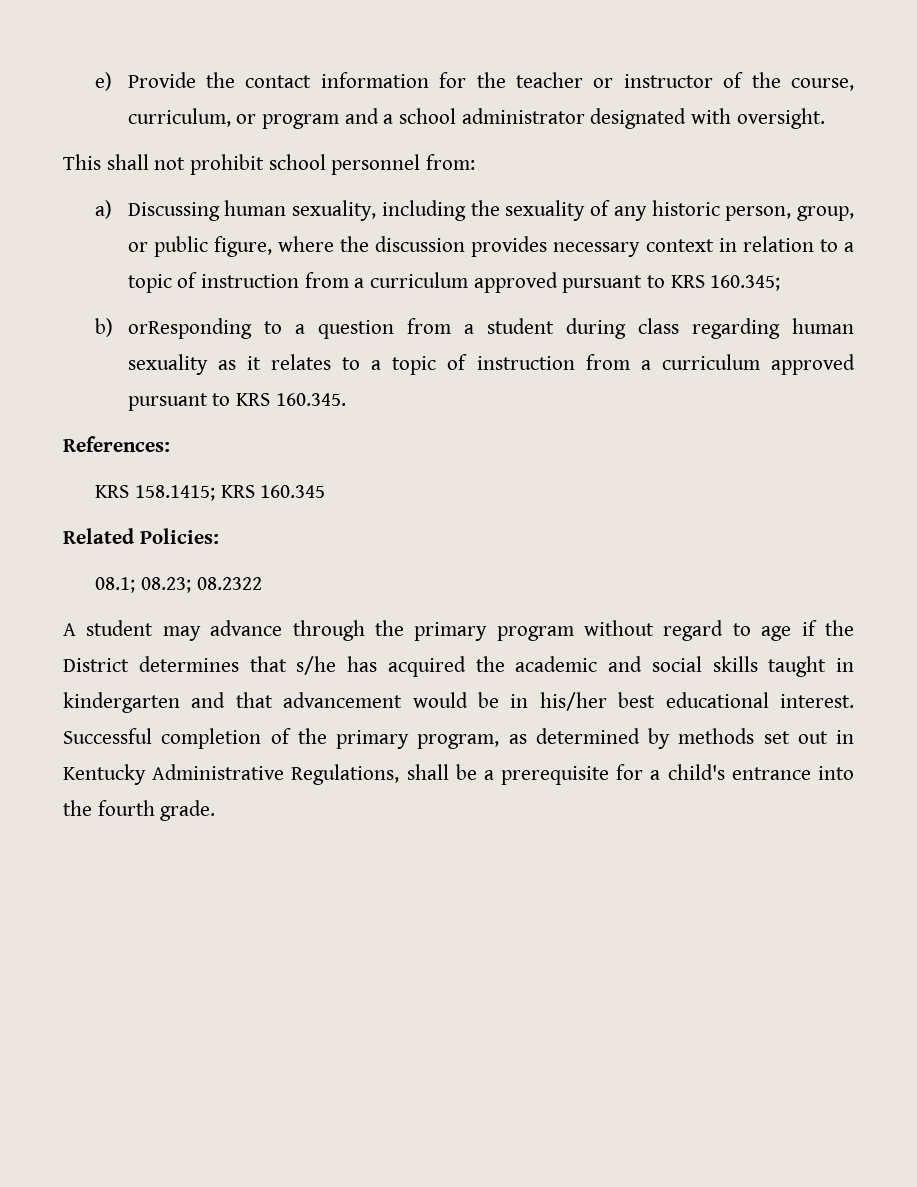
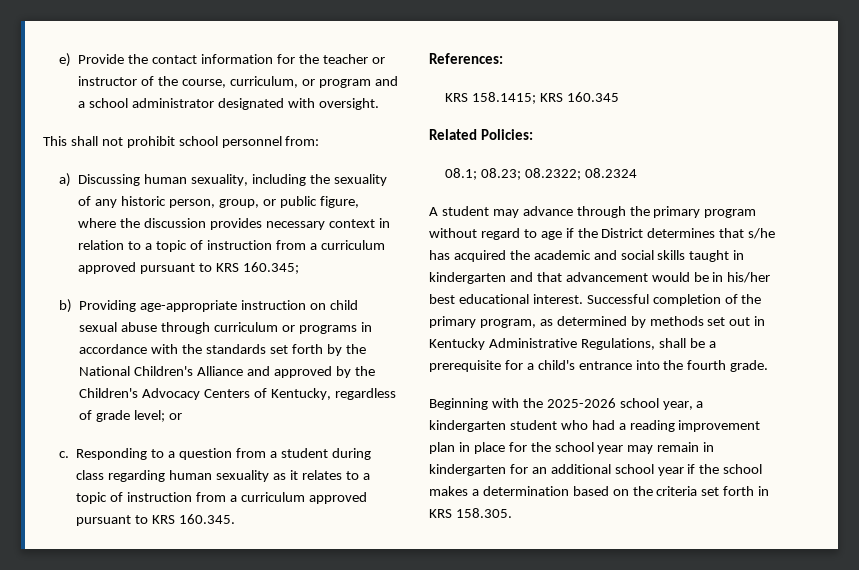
[127,318,252,339] orResponding -> [79,300,358,312] [79,322,372,334] [79,344,366,356] [79,366,375,378] [79,388,396,400] [79,410,183,422] [59,448,148,460] Providing age-appropriate instruction on child sexual abuse through curriculum or programs in accordance with the standards set forth by the National Children's Alliance and approved by the Children's Advocacy Centers of Kentucky, regardless of grade level; or // c. Responding
[196,577,262,590] 08.2322 -> [524,168,637,180] 08.2322; 08.2324
(216, 810) none -> [429,398,704,410] [429,420,761,432] [429,442,715,454] [429,464,763,476] [429,486,770,496] [429,508,512,518] // Beginning with the 2025-2026 school year, a kindergarten student who had a reading improvement plan in place for the school year may remain in kindergarten for an additional school year if the school makes a determination based on the criteria set forth in KRS 158.305.

